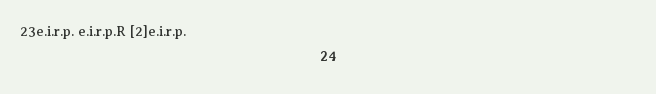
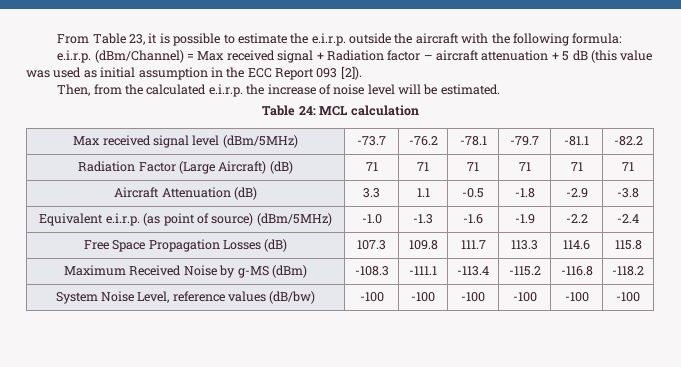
[20,25,186,39] [320,51,336,61] 23e.i.r.p. e.i.r.p.R [2]e.i.r.p. // 24 -> [57,33,623,46] [57,50,653,63] [26,66,362,80] [57,84,500,97] [262,105,419,116] [73,135,298,148] [357,136,386,146] [408,136,438,146] [459,136,487,146] [510,136,539,146] [564,136,589,146] [613,136,643,146] [78,161,293,174] [365,162,378,171] [417,162,429,171] [467,162,479,171] [518,162,531,171] [570,162,583,171] [622,162,634,171] [114,187,257,200] [363,188,380,198] [416,188,430,197] [462,188,484,198] [514,188,535,198] [565,188,588,198] [617,188,639,198] [39,213,332,226] [361,214,382,224] [413,214,433,224] [463,214,483,224] [514,214,535,224] [565,214,588,223] [617,214,639,223] [83,239,288,252] [357,240,386,250] [408,240,438,250] [460,240,486,249] [511,240,538,250] [563,240,590,250] [614,240,642,250] [64,265,307,278] [354,266,389,276] [409,266,437,275] [457,266,489,276] [508,266,541,276] [560,266,593,276] [612,266,644,276] [55,291,316,304] [359,292,384,302] [411,292,435,302] [461,292,485,302] [512,292,537,302] [564,292,589,302] [616,292,640,302] From Table 23, it is possible to estimate the e.i.r.p. outside the aircraft with the following formula: // e.i.r.p. (dBm/Channel) = Max received signal + Radiation factor – aircraft attenuation + 5 dB (this value was used as initial assumption in the ECC Report 093 [2]). // Then, from the calculated e.i.r.p. the increase of noise level will be estimated. // Table 24: MCL calculation // Max received signal level (dBm/5MHz) | -73.7 | -76.2 | -78.1 | -79.7 | -81.1 | -82.2 // Radiation Factor (Large Aircraft) (dB) | 71 | 71 | 71 | 71 | 71 | 71 // Aircraft Attenuation (dB) | 3.3 | 1.1 | -0.5 | -1.8 | -2.9 | -3.8 // Equivalent e.i.r.p. (as point of source) (dBm/5MHz) | -1.0 | -1.3 | -1.6 | -1.9 | -2.2 | -2.4 // Free Space Propagation Losses (dB) | 107.3 | 109.8 | 111.7 | 113.3 | 114.6 | 115.8 // Maximum Received Noise by g-MS (dBm) | -108.3 | -111.1 | -113.4 | -115.2 | -116.8 | -118.2 // System Noise Level, reference values (dB/bw) | -100 | -100 | -100 | -100 | -100 | -100

